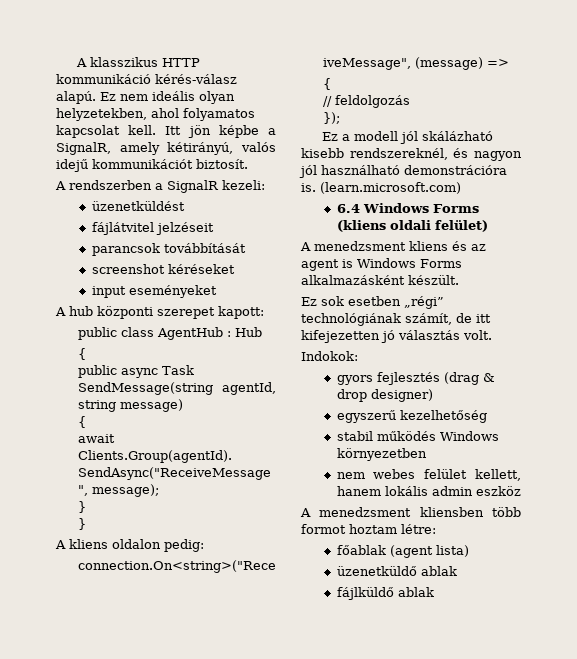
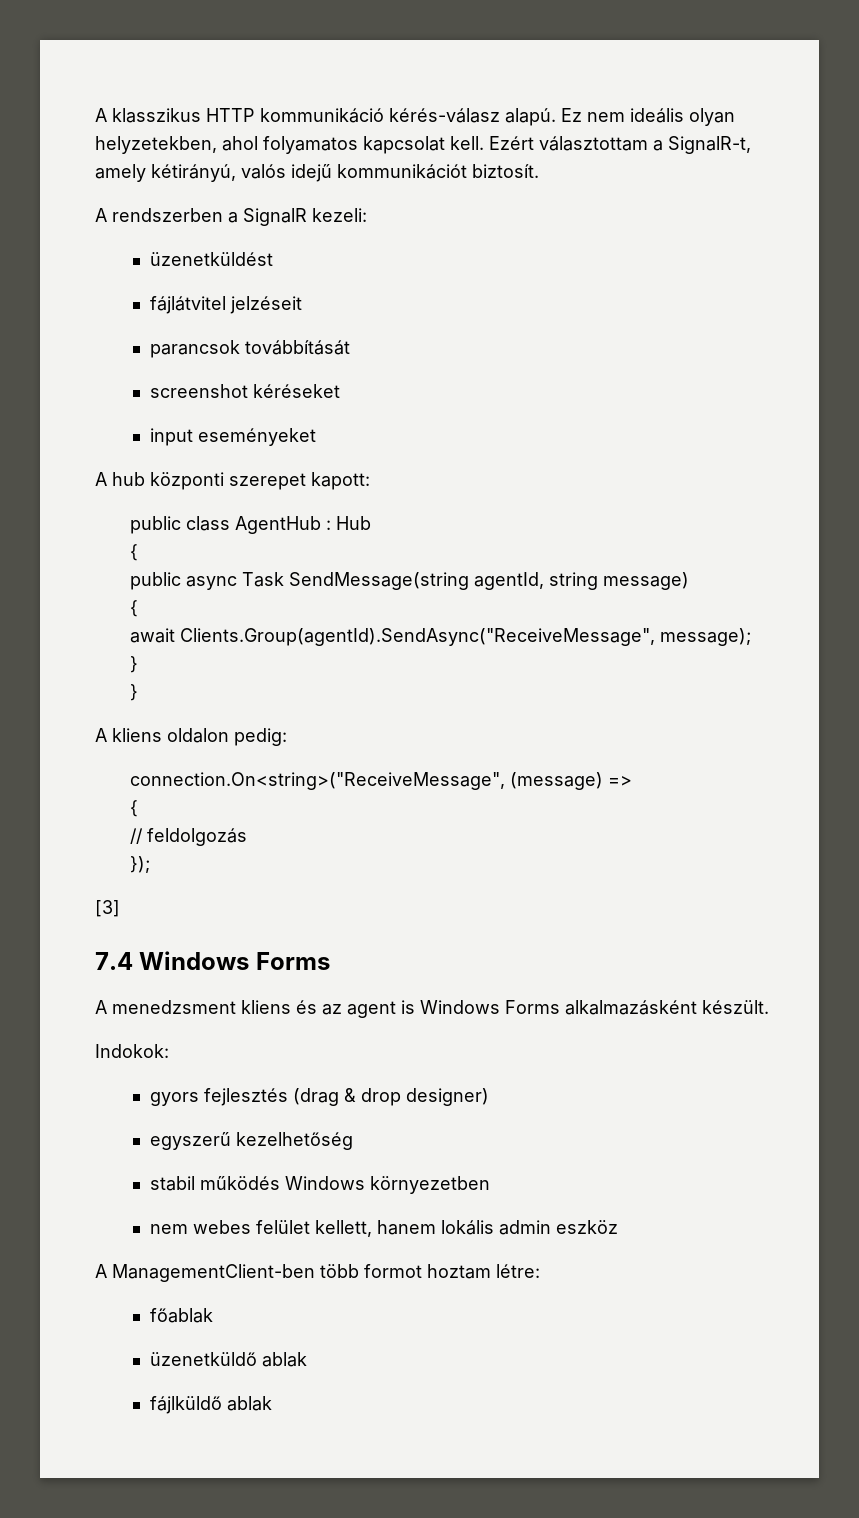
[165,125,276,138] [56,142,111,155] Itt jön képbe a SignalR, -> [489,136,751,154] Ezért választottam a SignalR-t,
[322,131,494,144] [301,148,522,161] [299,165,507,178] [301,182,461,194] [336,203,479,213] [336,220,488,232] Ez a modell jól skálázható kisebb rendszereknél, és nagyon jól használható demonstrációra is. (learn.microsoft.com) // 6.4 Windows Forms (kliens oldali felület) -> [95,900,120,917] [95,951,330,970] [3] // 7.4 Windows Forms
[301,296,444,309] [301,313,491,326] [301,330,492,343] // Ez sok esetben „régi” technológiának számít, de itt kifejezetten jó választás volt. -> (769, 1007) none
[319,507,484,517] menedzsment kliensben -> [112,1264,315,1282] ManagementClient-ben
[389,545,469,558] (agent lista) -> (213, 1315) none

